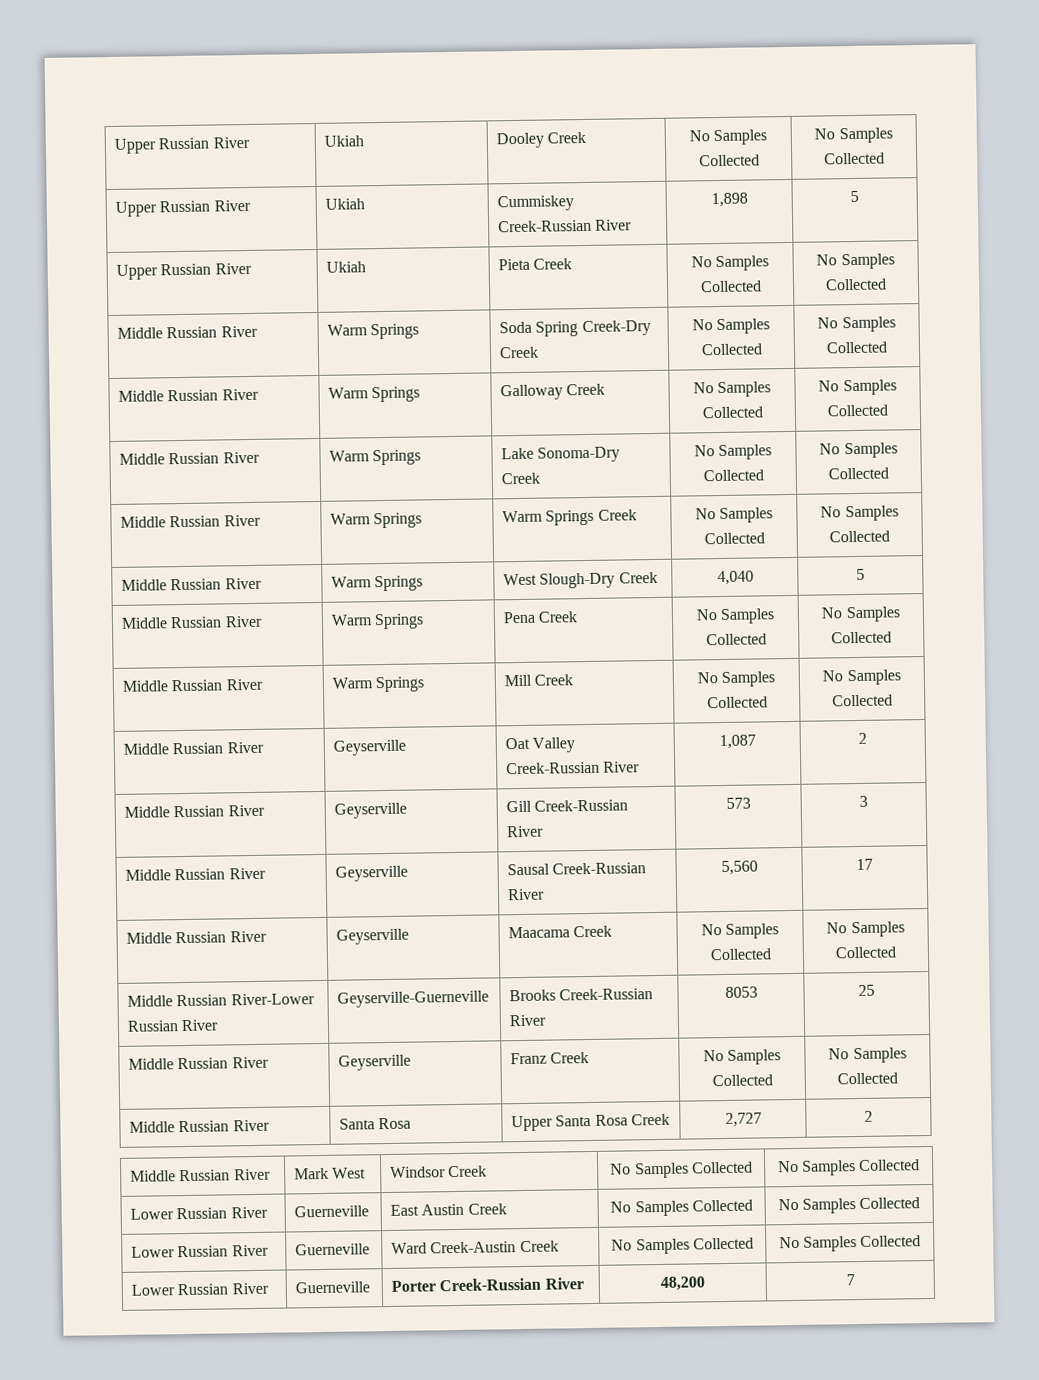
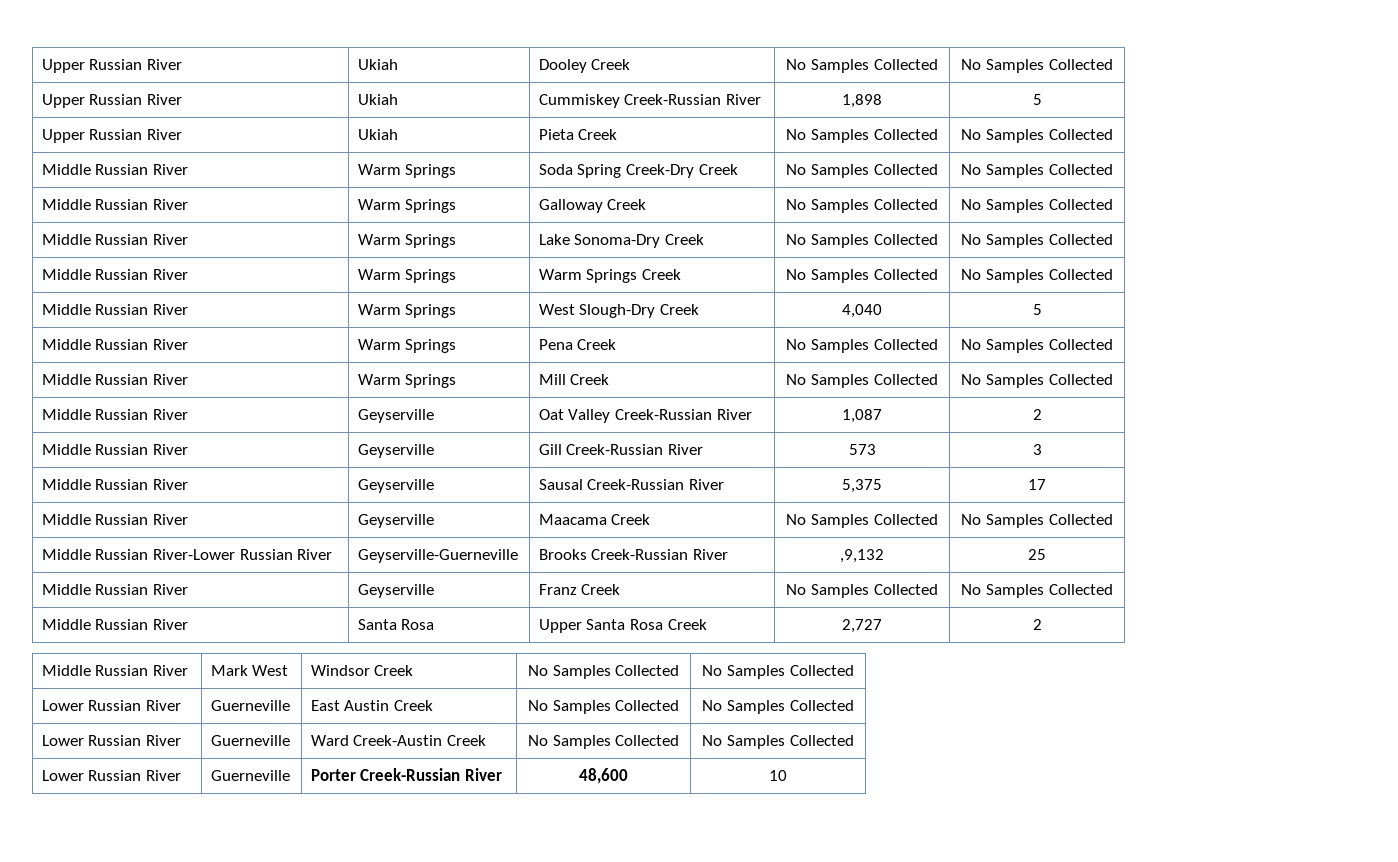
[720,860,758,876] 5,560 -> [842,479,882,493] 5,375
[724,986,758,998] 8053 -> [840,549,884,563] ,9,132
[660,1276,705,1291] [845,1274,855,1286] 48,200 | 7 -> [579,768,628,784] [769,770,787,781] 48,600 | 10

